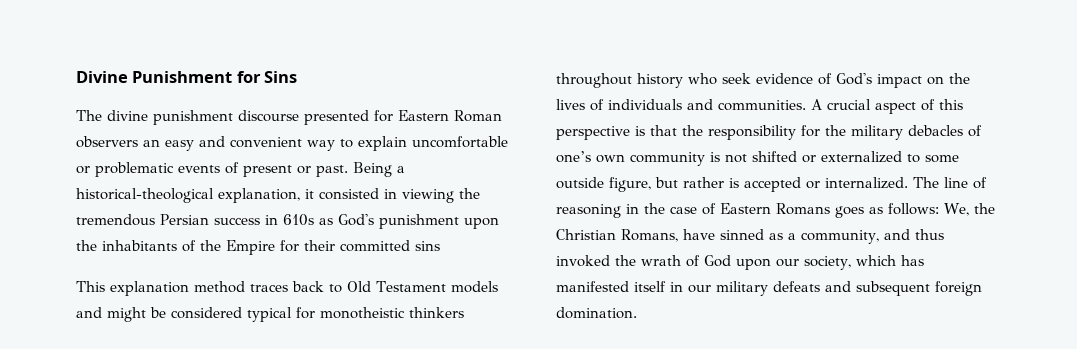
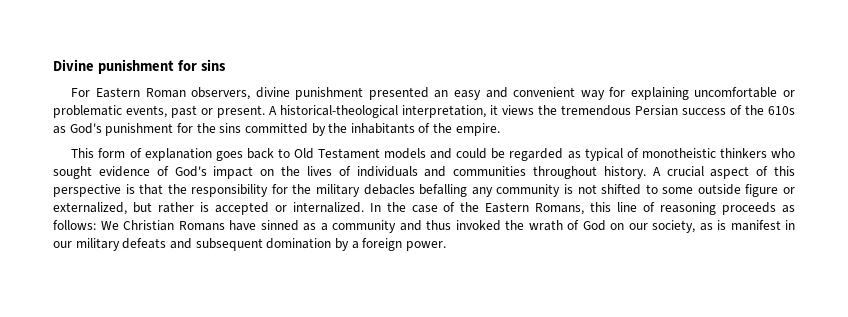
[132,71,298,83] [76,110,502,125] [76,136,138,148] Punishment for Sins // The divine punishment discourse presented for Eastern Roman observers -> [97,59,226,74] [71,87,429,100] punishment for sins // For Eastern Roman observers, divine punishment presented
[340,136,407,151] to explain -> [609,87,689,100] for explaining
[178,162,405,177] [76,188,454,203] events of present or past. Being a historical-theological explanation, it consisted in viewing -> [126,105,534,118] events, past or present. A historical-theological interpretation, it views
[265,215,278,225] in -> [730,105,764,115] of the
[464,217,499,229] [76,240,440,255] [76,281,288,296] upon the inhabitants of the Empire for their committed sins // This explanation method traces -> [176,123,500,136] [71,148,243,161] for the sins committed by the inhabitants of the empire. // This form of explanation goes
[107,307,464,322] [556,73,751,88] might be considered typical for monotheistic thinkers throughout history who seek -> [456,148,796,161] [53,166,92,179] could be regarded as typical of monotheistic thinkers who sought
[718,100,806,111] communities. -> [453,166,646,179] communities throughout history.
[968,125,982,137] [556,151,625,163] of one’s own -> [419,184,493,197] befalling any
[802,151,902,163] or externalized -> (642, 189) none
[609,177,651,192] figure, -> [745,184,795,197] [53,202,127,215] figure or externalized,
[913,177,987,189] [556,203,995,218] [556,229,678,242] The line of reasoning in the case of Eastern Romans goes as follows: We, the Christian Romans, -> [369,202,795,215] [53,220,225,231] In the case of the Eastern Romans, this line of reasoning proceeds as follows: We Christian Romans
[801,230,879,244] community, -> [332,220,396,233] community
[736,258,771,270] upon -> [610,223,624,230] on
[855,255,924,266] [556,281,666,292] which has manifested itself -> [699,220,781,231] as is manifest
[935,281,982,296] [556,307,637,319] foreign domination. -> [266,238,446,251] domination by a foreign power.

